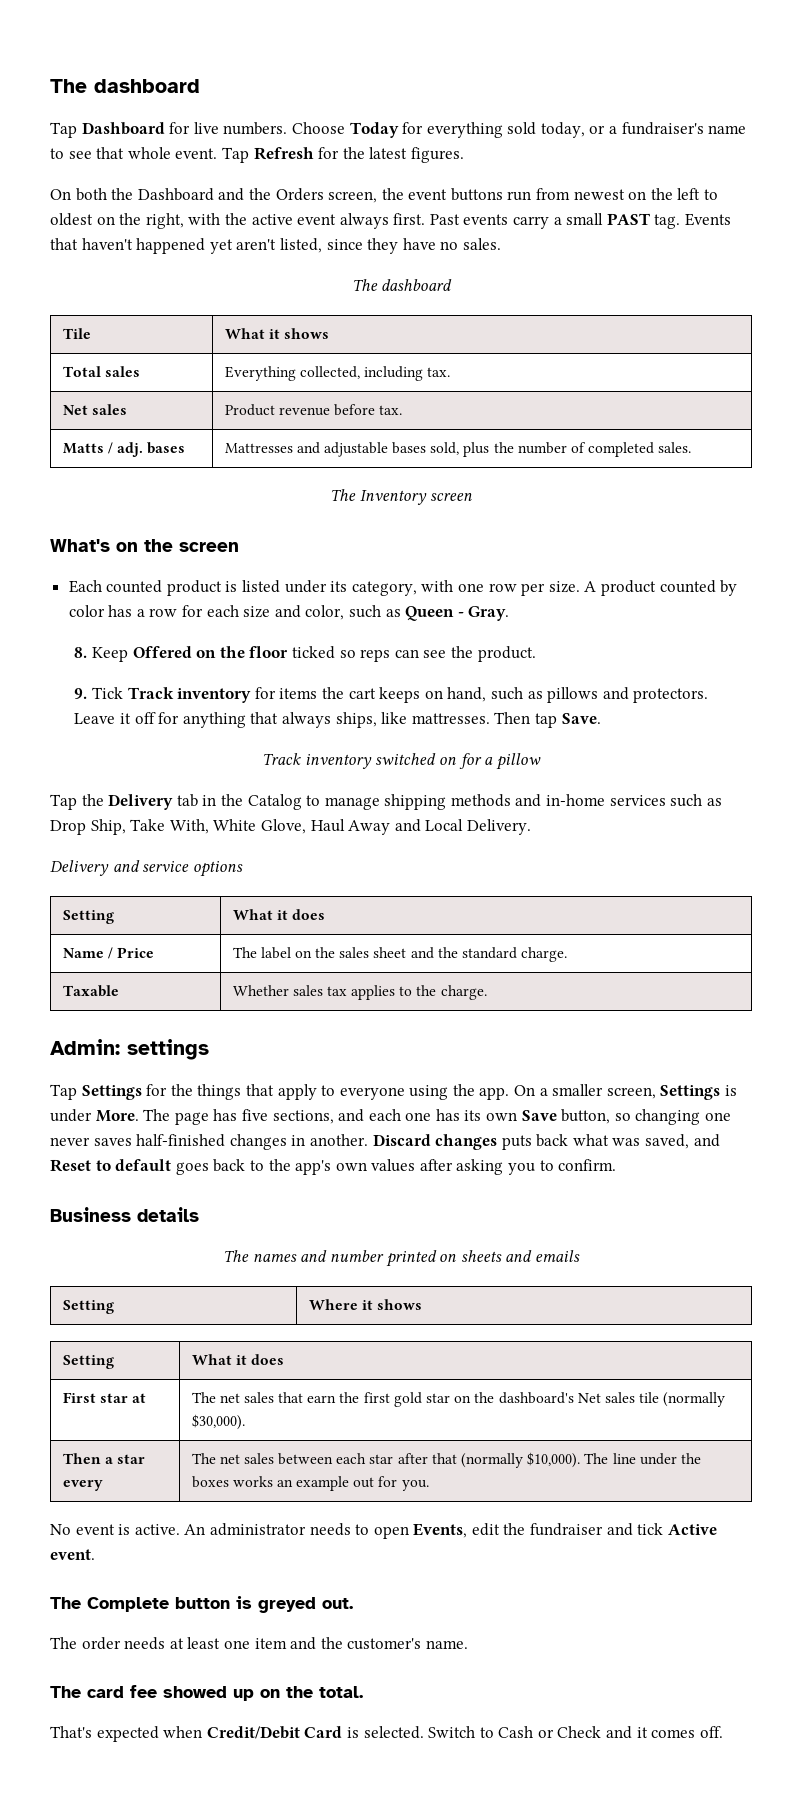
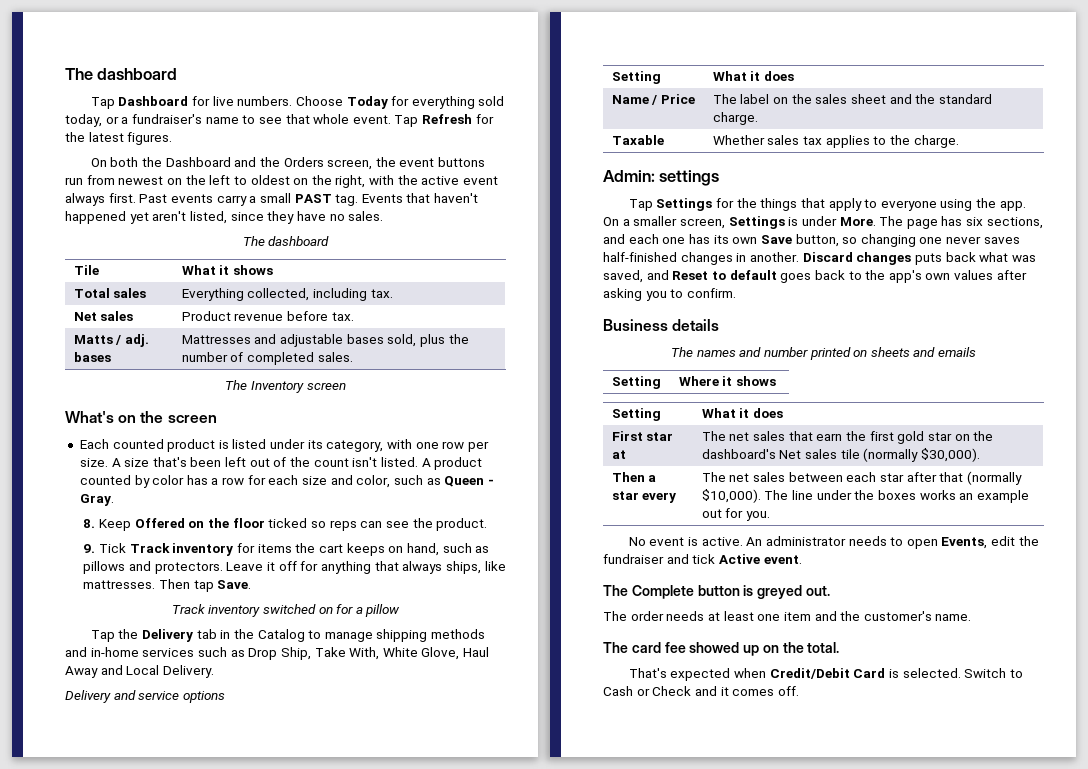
(597, 586) none -> [124,457,431,467] size that's been left out of the count isn't listed. A
[241,1109,268,1121] five -> [966,217,984,226] six

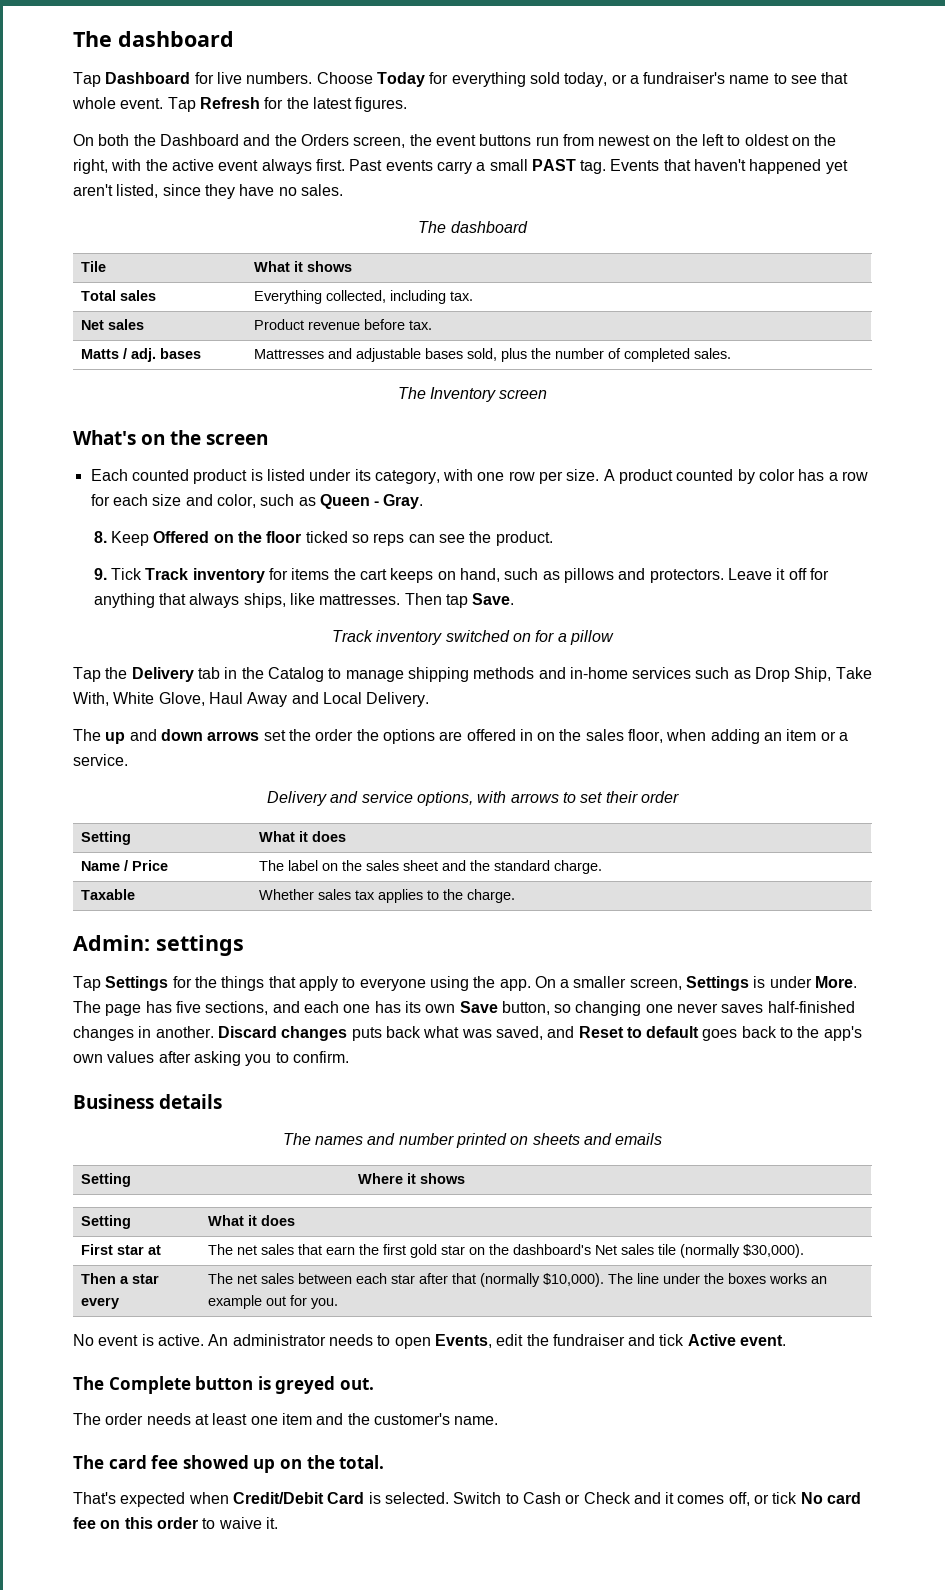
[124,457,431,467] size that's been left out of the count isn't listed. A -> (615, 475) none
[65,690,225,703] Delivery and service options -> [73,729,849,744] [73,754,128,766] [267,791,679,806] The up and down arrows set the order the options are offered in on the sales floor, when adding an item or a service. // Delivery and service options, with arrows to set their order
[966,217,984,226] six -> [175,1001,201,1013] five
[777,686,799,696] off. -> [728,1492,862,1506] [73,1517,278,1529] off, or tick No card fee on this order to waive it.

